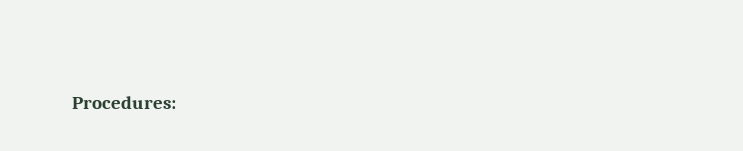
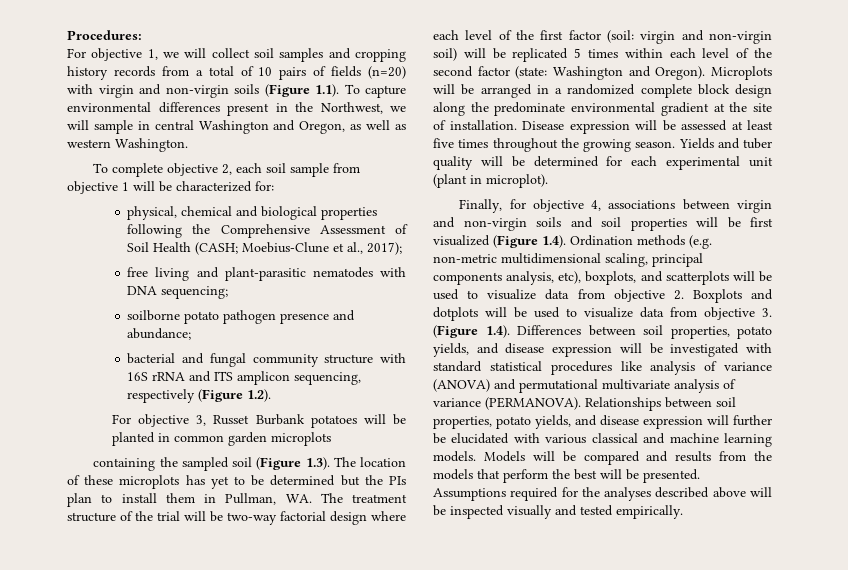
(176, 102) none -> [67,48,406,62] [67,66,406,80] [67,84,406,98] [67,102,406,116] [67,120,407,134] [67,138,188,152] [93,163,361,177] [67,181,274,194] [127,206,378,220] [127,224,408,238] [127,242,403,255] [127,267,406,281] [127,286,229,299] [127,310,356,324] [127,328,192,340] [127,353,406,367] [127,371,362,385] [127,389,272,403] [111,414,406,428] [111,432,331,446] [93,457,406,471] [67,475,406,489] [67,493,407,507] [67,511,406,525] [433,30,772,44] [433,48,772,62] [433,66,772,80] [433,84,772,98] [433,102,772,116] [433,120,773,134] [433,138,772,152] [433,156,773,170] [433,174,548,188] [459,199,772,213] [433,217,773,231] [433,235,712,249] [433,253,703,267] [433,271,772,285] [433,289,773,303] [433,307,772,321] [433,325,772,339] [433,343,772,357] [433,361,772,375] [433,379,736,393] [433,397,736,411] [433,415,772,429] [433,433,772,447] [433,451,772,465] [433,469,700,483] [433,487,772,501] [433,505,683,519] // For objective 1, we will collect soil samples and cropping history records from a total of 10 pairs of fields (n=20) with virgin and non-virgin soils (Figure 1.1). To capture environmental differences present in the Northwest, we will sample in central Washington and Oregon, as well as western Washington. // To complete objective 2, each soil sample from objective 1 will be characterized for: // physical, chemical and biological properties following the Comprehensive Assessment of Soil Health (CASH; Moebius-Clune et al., 2017); // free living and plant-parasitic nematodes with DNA sequencing; // soilborne potato pathogen presence and abundance; // bacterial and fungal community structure with 16S rRNA and ITS amplicon sequencing, respectively (Figure 1.2). // For objective 3, Russet Burbank potatoes will be planted in common garden microplots // containing the sampled soil (Figure 1.3). The location of these microplots has yet to be determined but the PIs plan to install them in Pullman, WA. The treatment structure of the trial will be two-way factorial design where each level of the first factor (soil: virgin and non-virgin soil) will be replicated 5 times within each level of the second factor (state: Washington and Oregon). Microplots will be arranged in a randomized complete block design along the predominate environmental gradient at the site of installation. Disease expression will be assessed at least five times throughout the growing season. Yields and tuber quality will be determined for each experimental unit (plant in microplot). // Finally, for objective 4, associations between virgin and non-virgin soils and soil properties will be first visualized (Figure 1.4). Ordination methods (e.g. non-metric multidimensional scaling, principal components analysis, etc), boxplots, and scatterplots will be used to visualize data from objective 2. Boxplots and dotplots will be used to visualize data from objective 3. (Figure 1.4). Differences between soil properties, potato yields, and disease expression will be investigated with standard statistical procedures like analysis of variance (ANOVA) and permutational multivariate analysis of variance (PERMANOVA). Relationships between soil properties, potato yields, and disease expression will further be elucidated with various classical and machine learning models. Models will be compared and results from the models that perform the best will be presented. Assumptions required for the analyses described above will be inspected visually and tested empirically.

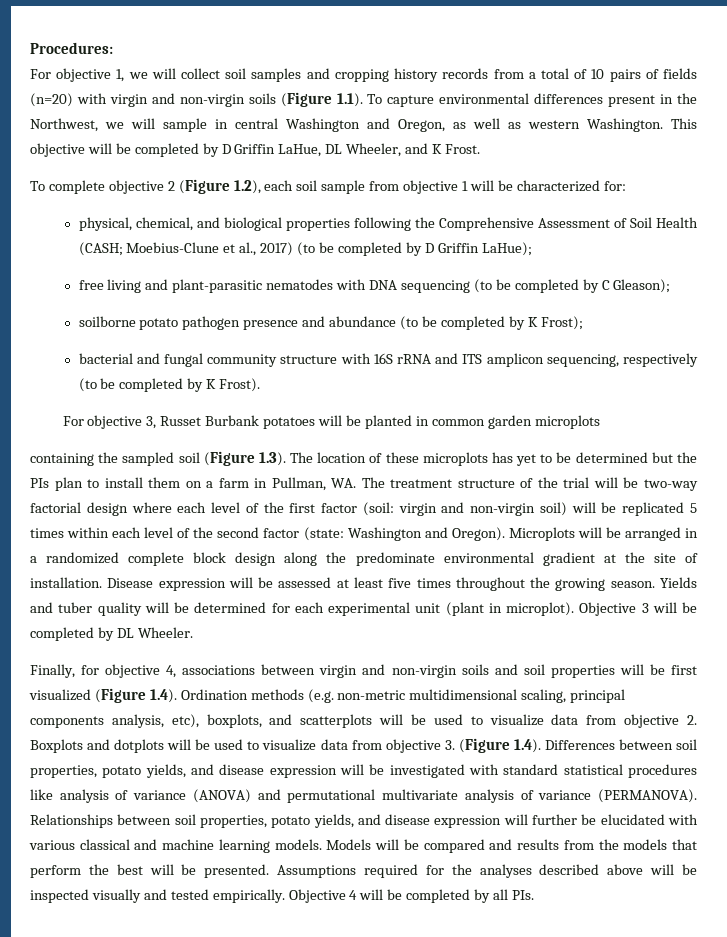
(188, 145) none -> [671,118,697,129] [30,143,480,157] This objective will be completed by D Griffin LaHue, DL Wheeler, and K Frost.
[222,164,233,175] 2, -> [167,179,261,194] 2 (Figure 1.2),
[181,206,233,216] chemical -> [135,217,193,231] chemical,
[367,242,403,255] 2017); -> [260,242,532,256] 2017) (to be completed by D Griffin LaHue);
[161,286,229,299] sequencing; -> [400,279,671,293] sequencing (to be completed by C Gleason);
[127,328,192,340] abundance; -> [329,316,583,330] abundance (to be completed by K Frost);
[198,389,272,402] (Figure 1.2). -> [78,378,261,392] (to be completed by K Frost).
(195, 498) none -> [185,478,249,488] on a farm
(548, 181) none -> [579,602,697,616] [30,627,193,641] Objective 3 will be completed by DL Wheeler.
(683, 512) none -> [288,889,534,903] Objective 4 will be completed by all PIs.

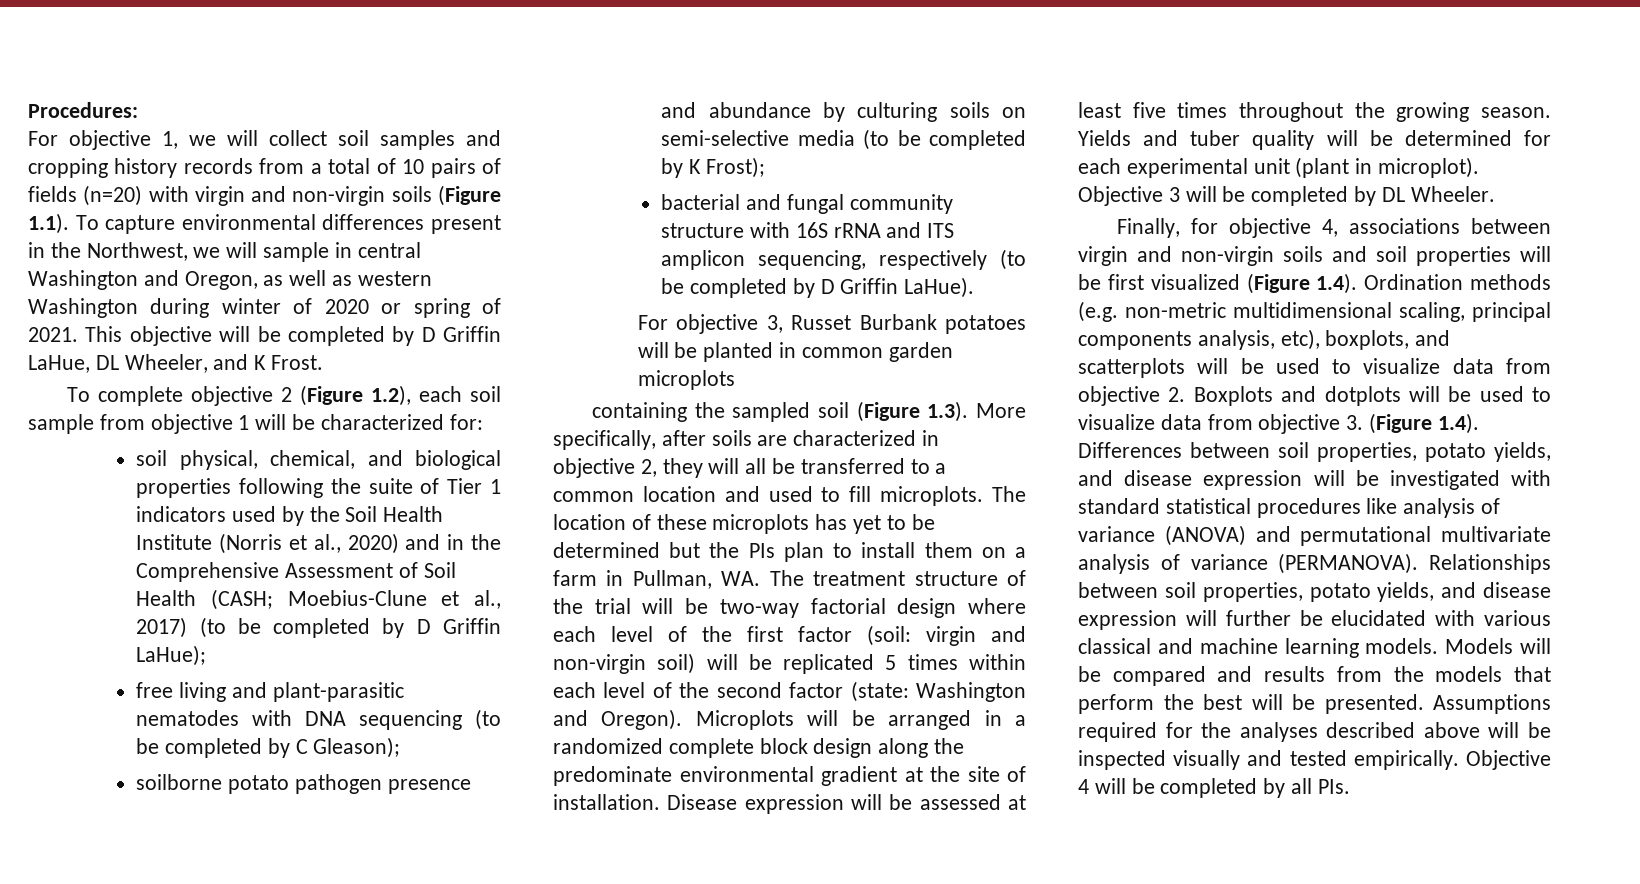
[587,118,663,132] Washington. -> [28,298,502,318] [28,327,78,342] Washington during winter of 2020 or spring of 2021.
(626, 186) none -> [136,450,168,466] soil
(435, 222) none -> [368,478,502,494] [136,506,444,526] [136,533,502,554] suite of Tier 1 indicators used by the Soil Health Institute (Norris et al., 2020) and in the
(397, 321) none -> [822,102,1026,122] [661,130,855,146] by culturing soils on semi-selective media
[206,378,261,392] K Frost). -> [820,277,975,298] D Griffin LaHue).
(286, 459) none -> [976,403,1026,418] [553,430,940,450] [553,458,947,478] [553,486,984,506] More specifically, after soils are characterized in objective 2, they will all be transferred to a common location and used to fill microplots.

